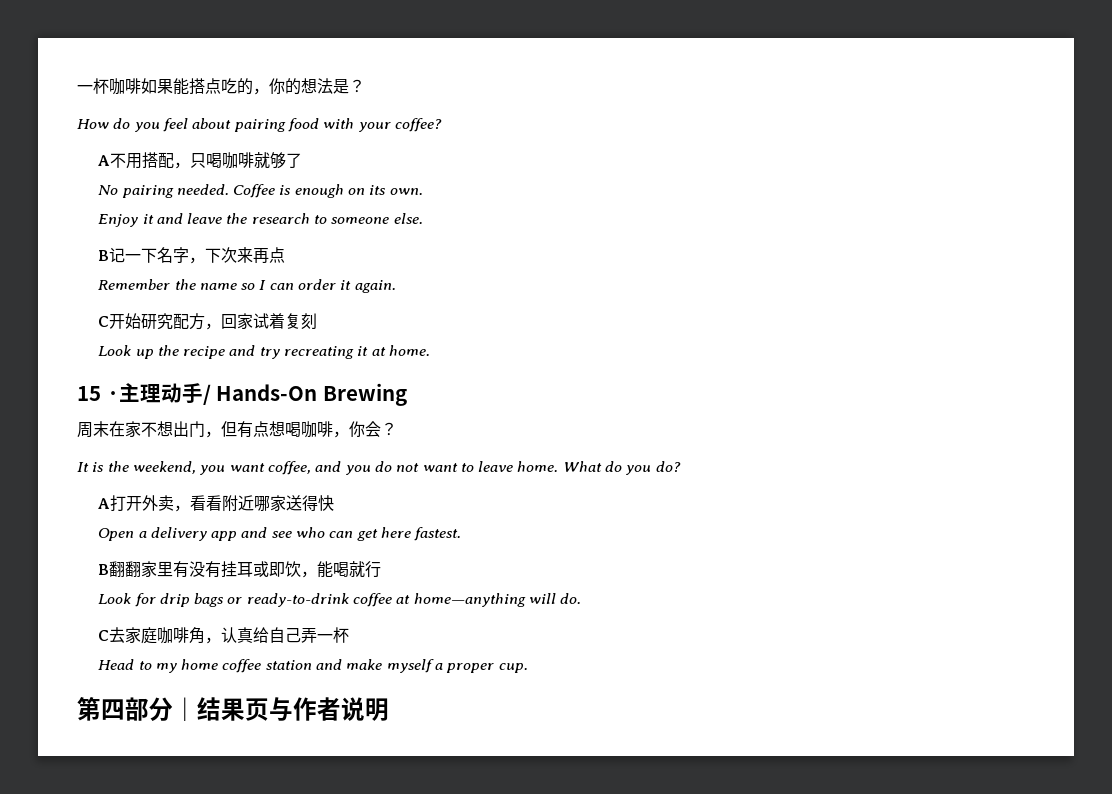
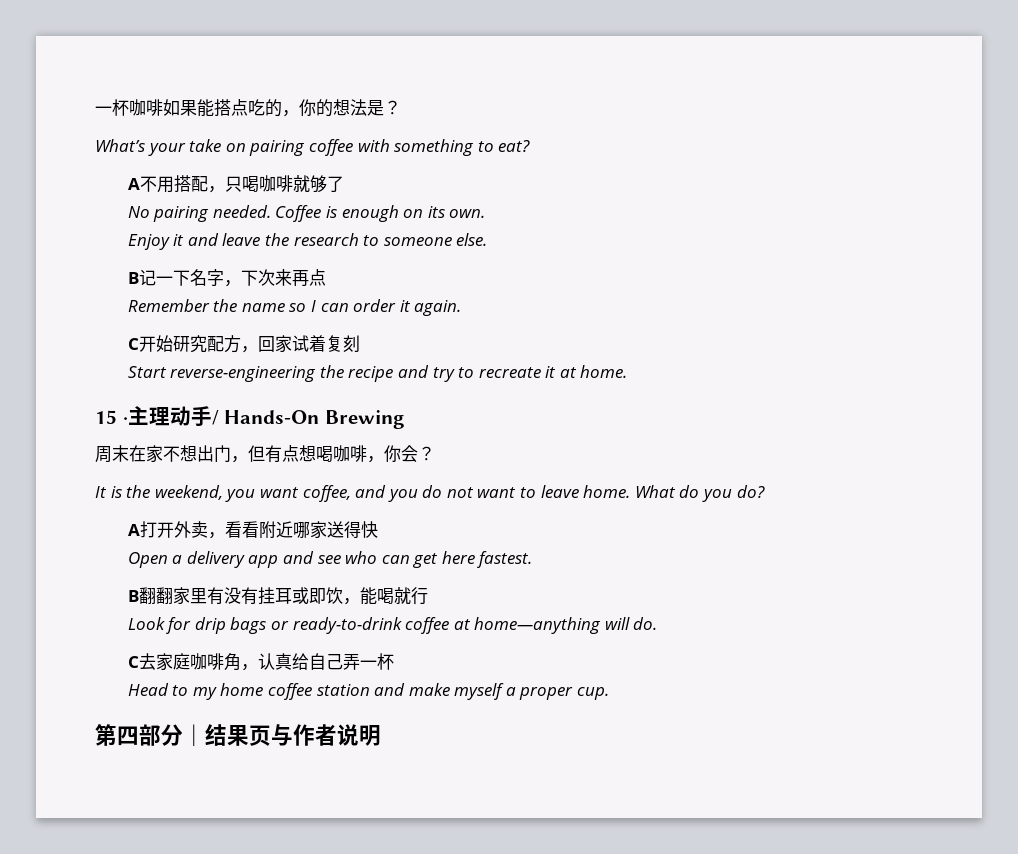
[77,118,442,132] How do you feel about pairing food with your coffee? -> [95,139,531,156] What’s your take on pairing coffee with something to eat?
[98,345,154,359] Look up -> [127,366,317,382] Start reverse-engineering
[284,346,355,359] recreating -> [458,367,541,378] to recreate

